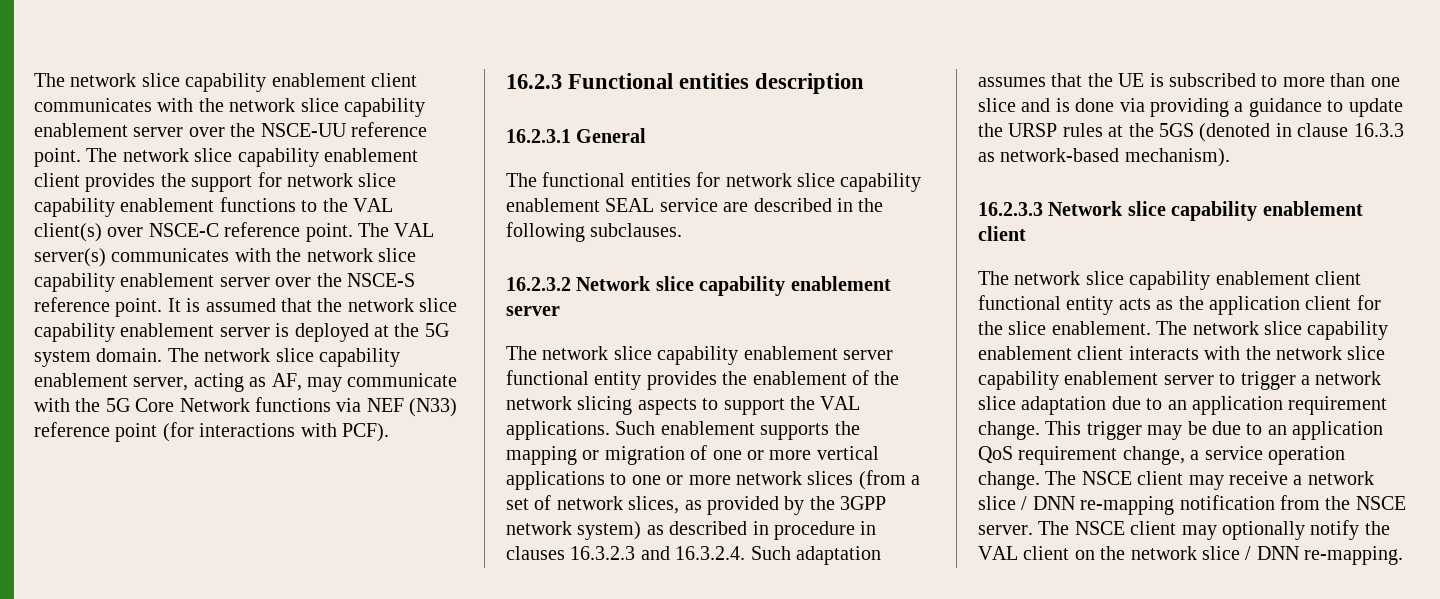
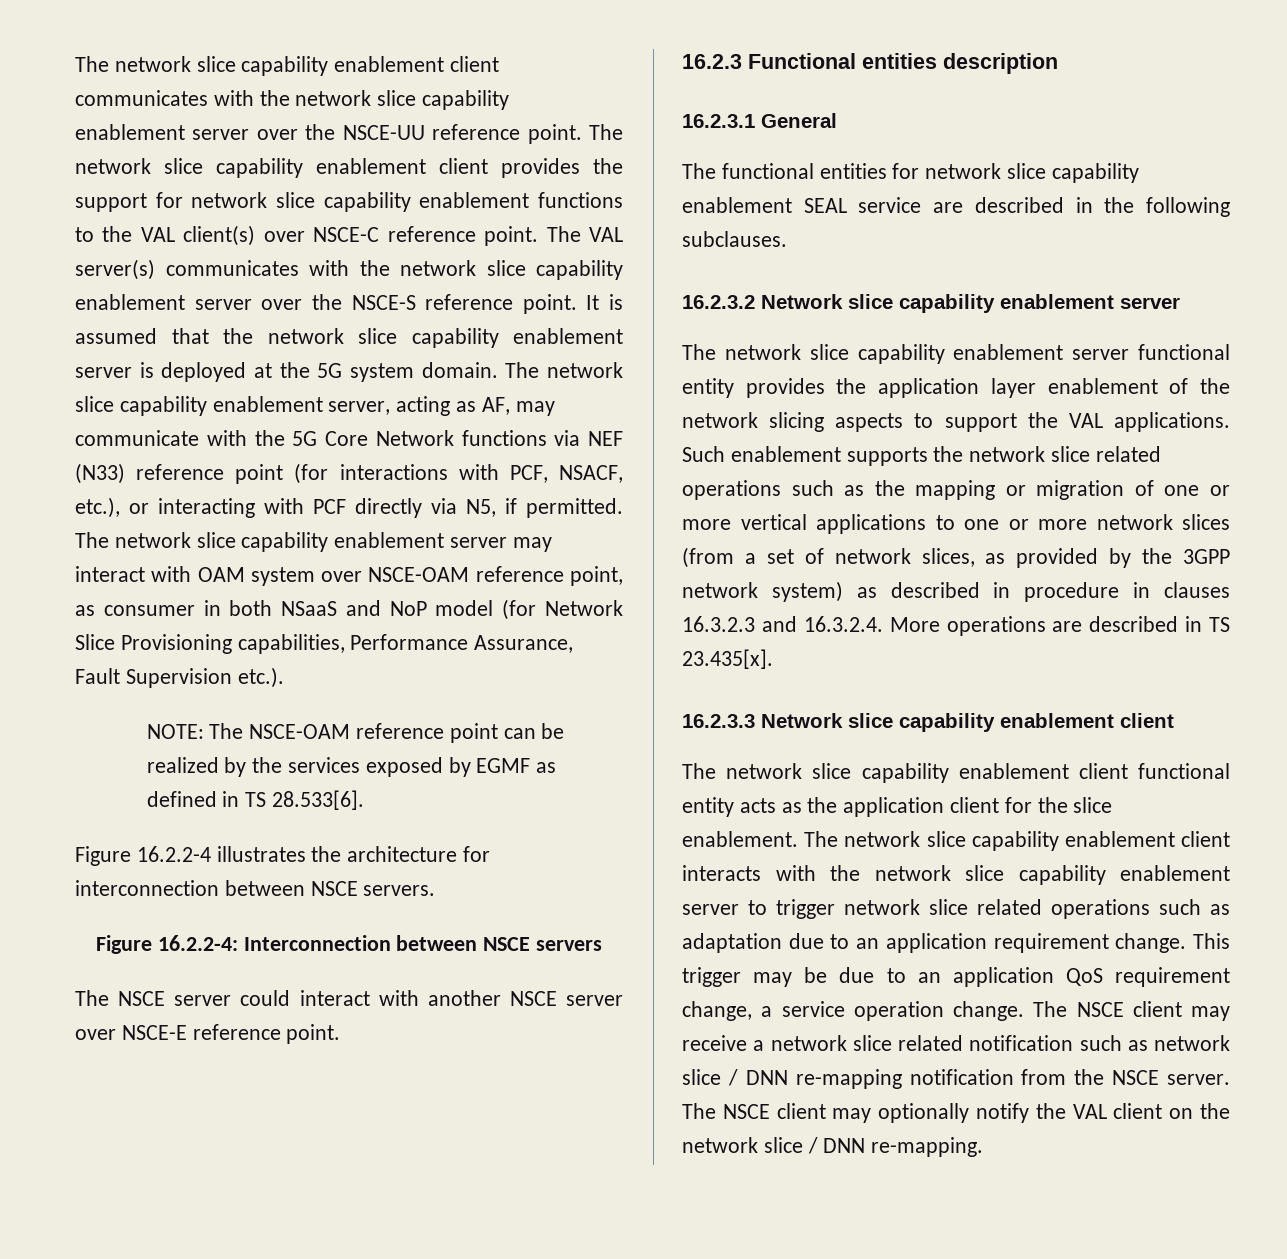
[342,423,389,442] PCF). -> [509,465,623,483] [75,497,623,518] [75,532,552,552] [75,566,623,586] [75,599,623,620] [75,634,574,654] [75,667,284,688] [146,723,565,743] [146,757,557,777] [146,790,364,810] [75,846,491,866] [75,880,436,896] [95,935,603,954] [75,990,623,1006] [75,1024,341,1044] PCF, NSACF, etc.), or interacting with PCF directly via N5, if permitted. The network slice capability enablement server may interact with OAM system over NSCE-OAM reference point, as consumer in both NSaaS and NoP model (for Network Slice Provisioning capabilities, Performance Assurance, Fault Supervision etc.). // NOTE: The NSCE-OAM reference point can be realized by the services exposed by EGMF as defined in TS 28.533[6]. // Figure 16.2.2-4 illustrates the architecture for interconnection between NSCE servers. // Figure 16.2.2-4: Interconnection between NSCE servers // The NSCE server could interact with another NSCE server over NSCE-E reference point.
(748, 378) none -> [878,378,1036,398] application layer
(860, 428) none -> [969,446,1161,462] [682,480,905,500] network slice related operations such as the
[750,546,881,565] [978,73,1400,87] [978,98,1403,117] [978,123,1404,142] [978,148,1230,167] Such adaptation assumes that the UE is subscribed to more than one slice and is done via providing a guidance to update the URSP rules at the 5GS (denoted in clause 16.3.3 as network-based mechanism). -> [889,616,1230,636] [682,649,773,669] More operations are described in TS 23.435[x].
[1301,371,1382,385] [978,396,1016,410] a network slice -> [844,899,1230,919] network slice related operations such as
(1016, 503) none -> [898,1035,1230,1051] [682,1069,721,1085] related notification such as network slice

